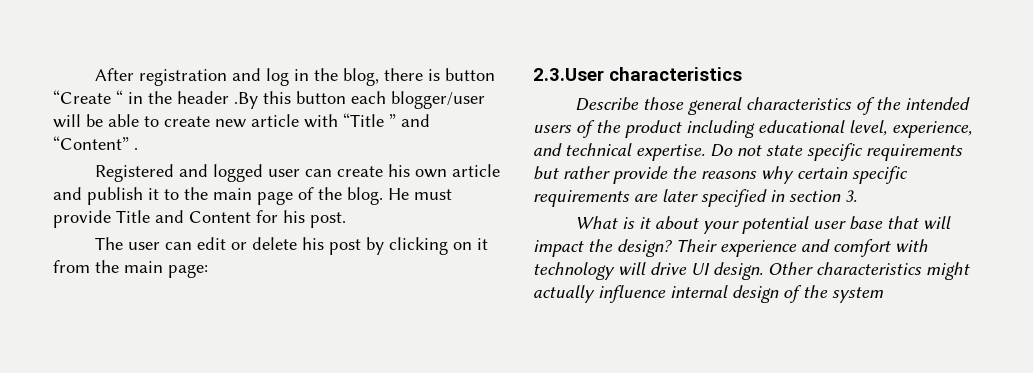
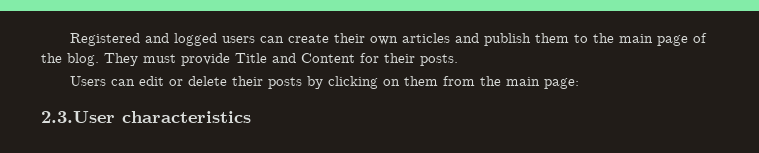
[94,68,495,86] [53,90,485,109] [53,113,430,128] [53,136,138,150] After registration and log in the blog, there is button “Create “ in the header .By this button each blogger/user will be able to create new article with “Title ” and “Content” . // -> (70, 39) none
[267,169,300,177] user -> [222,36,256,43] users
[387,164,500,178] his own article -> [334,33,451,45] their own articles
[148,188,159,200] it -> [535,33,570,43] them
[388,188,409,200] He -> [104,53,138,66] They
[283,210,346,228] [94,237,160,250] his post. // The user -> [384,53,458,66] [70,76,107,86] their posts. // Users
[301,237,361,255] his post -> [232,76,303,89] their posts
[476,238,488,250] it -> [404,76,439,86] them
[574,97,970,115] [533,120,972,138] [533,143,963,161] [533,166,908,184] [533,189,857,207] [574,216,951,234] [533,239,928,257] [533,262,970,280] [533,285,884,303] // Describe those general characteristics of the intended users of the product including educational level, experience, and technical expertise. Do not state specific requirements but rather provide the reasons why certain specific requirements are later specified in section 3. // What is it about your potential user base that will impact the design? Their experience and comfort with technology will drive UI design. Other characteristics might actually influence internal design of the system -> (251, 117) none

